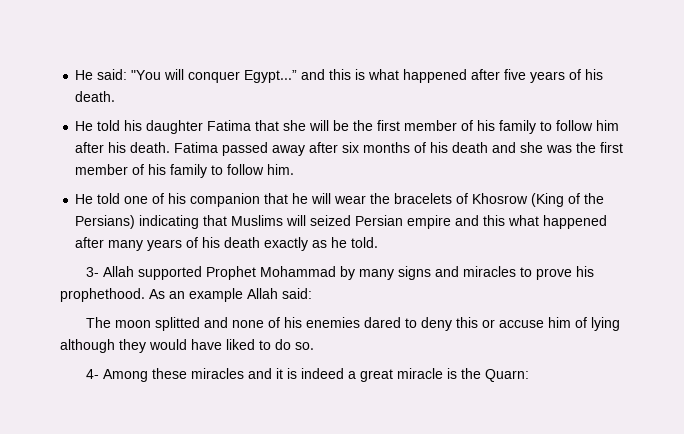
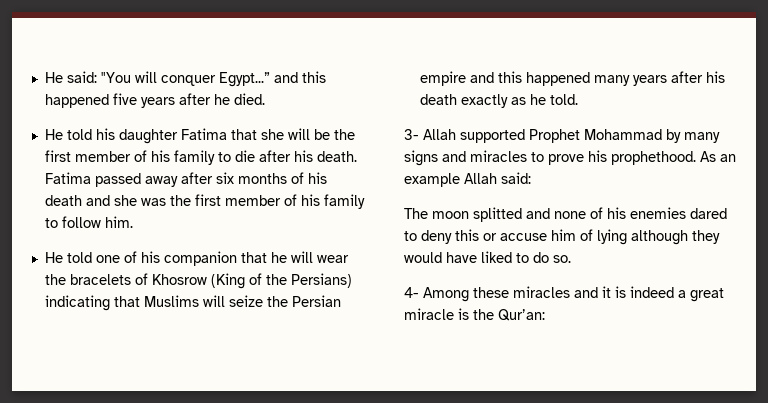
[355,69,604,83] [75,91,116,102] is what happened after five years of his death. -> [44,93,265,108] happened five years after he died.
[556,120,620,131] follow him -> [234,150,255,162] die
[310,215,352,226] seized -> [228,295,288,307] seize the
[508,215,608,229] [75,237,105,248] what happened after -> [525,72,590,86] happened
[186,237,199,248] of -> [670,71,703,83] after
[484,369,529,382] Quarn: -> [498,309,545,321] Qur’an:

